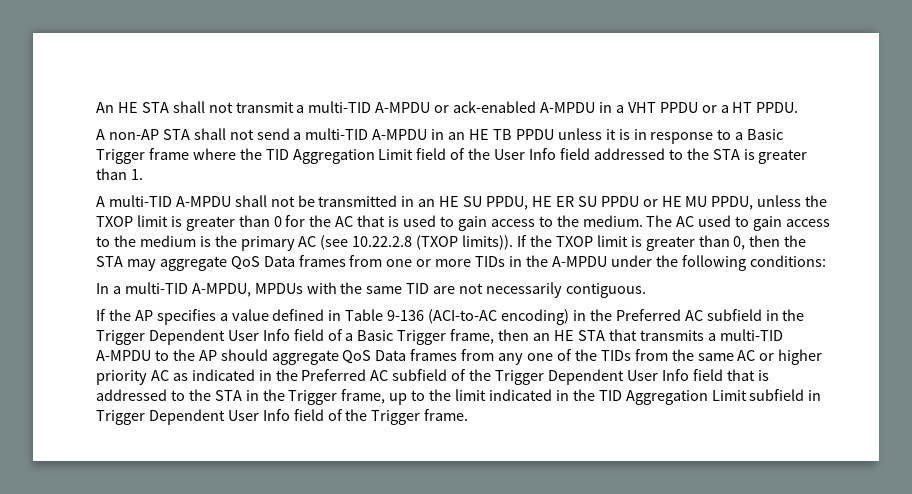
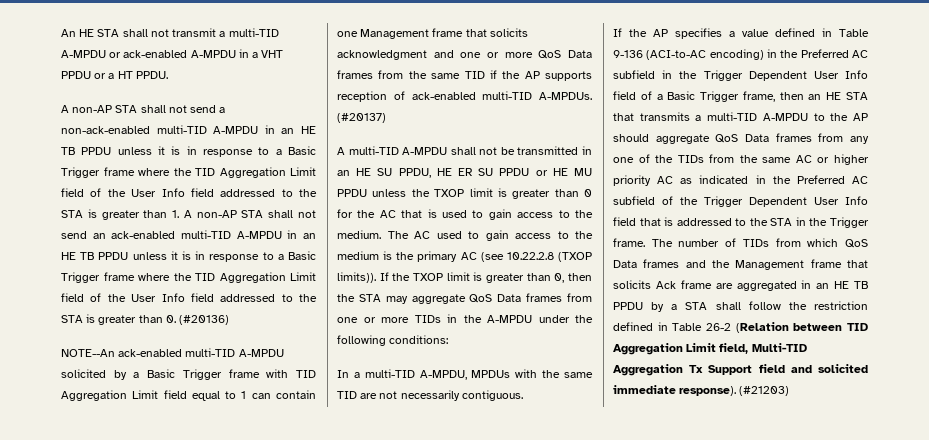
(302, 136) none -> [61,126,150,134] non-ack-enabled
(143, 174) none -> [183,210,316,218] [61,230,316,239] [61,251,316,262] [61,272,316,283] [61,293,317,302] [61,314,230,325] [61,348,284,357] [61,369,316,380] [61,390,316,401] [337,28,528,39] [337,50,592,60] [337,70,592,81] [337,91,592,102] [337,113,386,123] A non-AP STA shall not send an ack-enabled multi-TID A-MPDU in an HE TB PPDU unless it is in response to a Basic Trigger frame where the TID Aggregation Limit field of the User Info field addressed to the STA is greater than 0. (#20136) // NOTE--An ack-enabled multi-TID A-MPDU solicited by a Basic Trigger frame with TID Aggregation Limit field equal to 1 can contain one Management frame that solicits acknowledgment and one or more QoS Data frames from the same TID if the AP supports reception of ack-enabled multi-TID A-MPDUs. (#20137)
[711,196,754,210] PPDU, -> [337,189,367,197] PPDU
[341,389,822,405] [96,409,469,425] frame, up to the limit indicated in the TID Aggregation Limit subfield in Trigger Dependent User Info field of the Trigger frame. -> [613,238,868,248] [613,259,868,270] [613,280,868,291] [613,301,868,312] [613,322,868,333] [613,343,807,355] [613,364,868,376] [613,385,790,396] frame. The number of TIDs from which QoS Data frames and the Management frame that solicits Ack frame are aggregated in an HE TB PPDU by a STA shall follow the restriction defined in Table 26-2 (Relation between TID Aggregation Limit field, Multi-TID Aggregation Tx Support field and solicited immediate response). (#21203)

